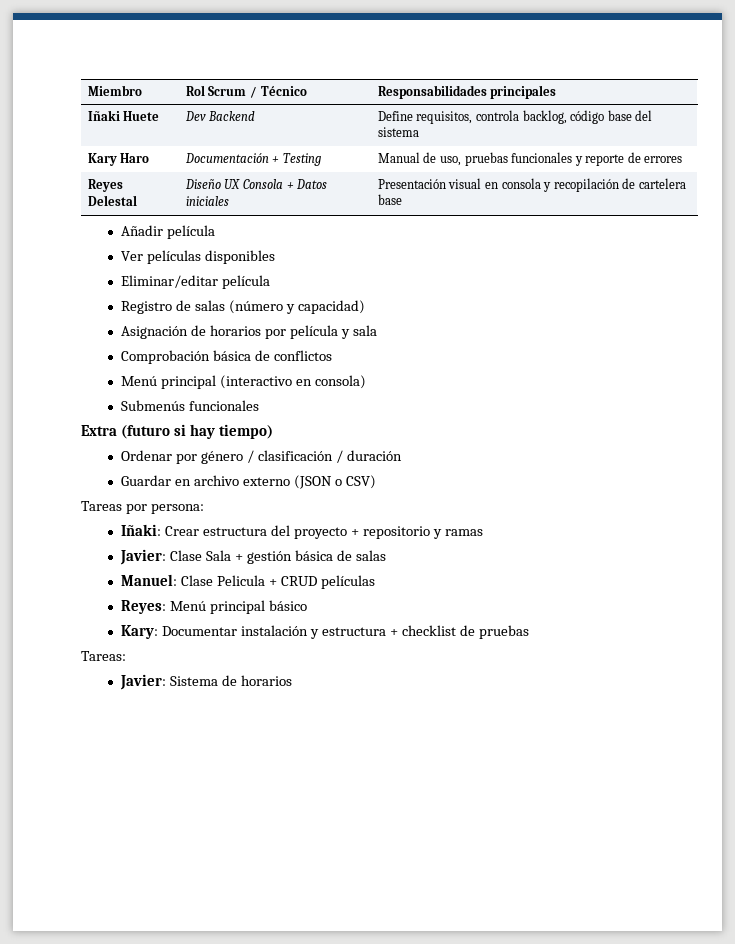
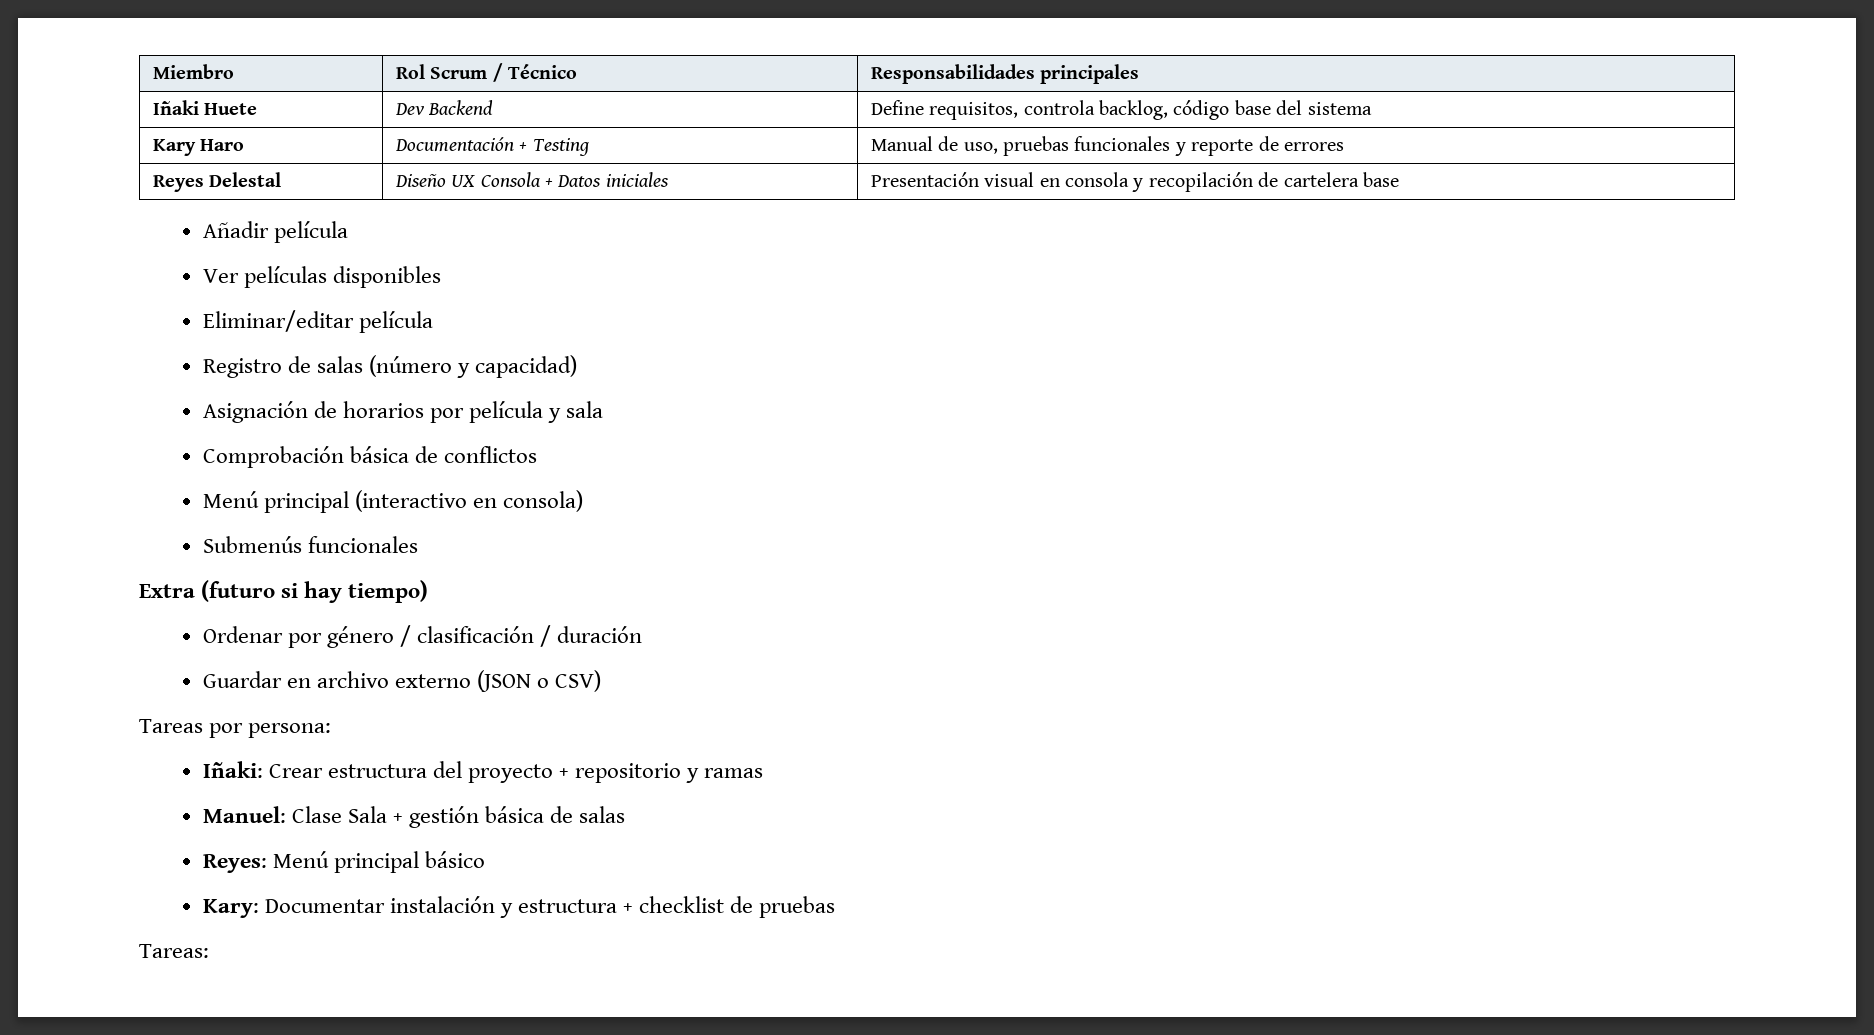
[120,549,167,565] Javier: -> [202,806,286,823] Manuel:
[121,574,375,589] // Manuel: Clase Pelicula + CRUD películas -> (626, 814) none
[120,674,293,690] // Javier: Sistema de horarios -> (209, 951) none

